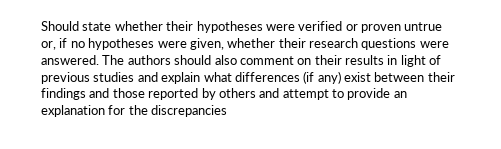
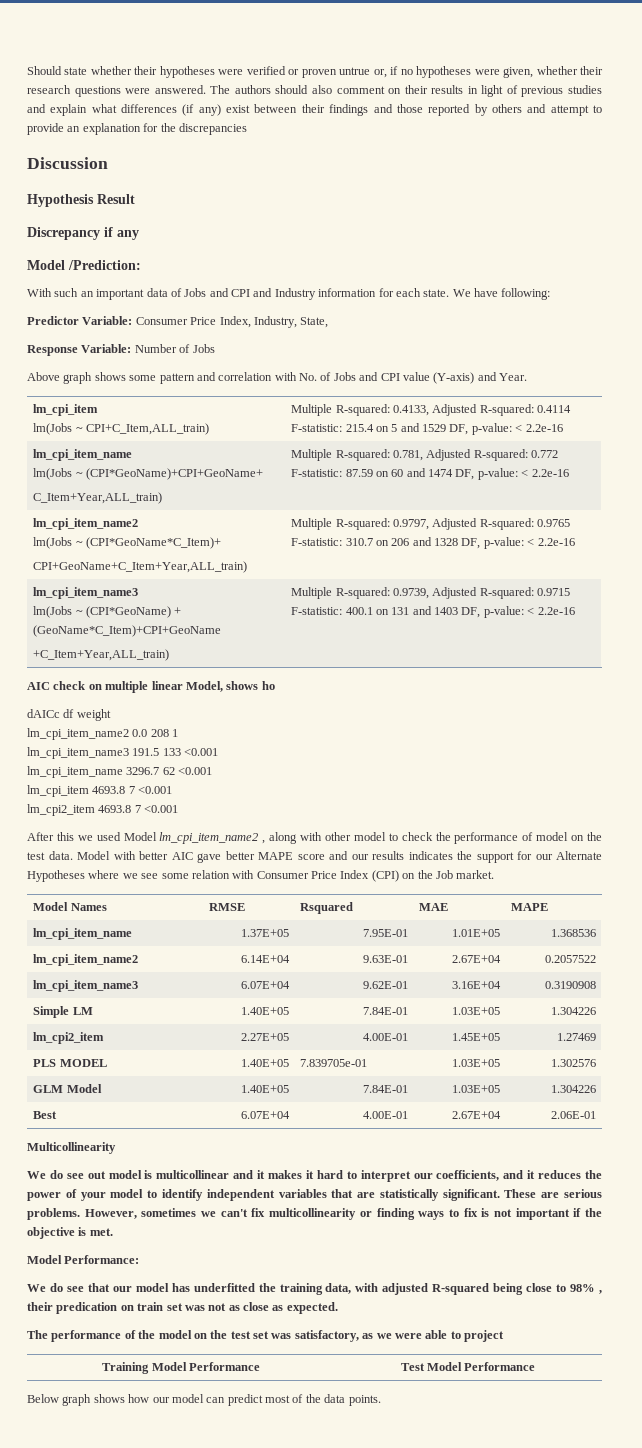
(228, 111) none -> [27,157,108,169] [27,194,135,207] [27,227,139,240] [27,260,141,270] [27,288,551,300] [27,316,329,328] [27,344,215,356] [27,372,527,384] [33,404,99,416] [33,423,209,435] [291,404,572,416] [291,423,563,435] [33,449,133,461] [33,468,263,480] [33,492,163,504] [291,449,559,461] [291,468,569,480] [33,518,139,530] [33,537,221,549] [33,561,248,573] [291,518,571,530] [291,537,575,549] [33,587,139,599] [33,606,182,618] [33,625,222,637] [33,649,170,661] [291,587,571,599] [291,606,575,618] [27,681,275,693] [27,709,111,721] [27,728,179,740] [27,747,219,759] [27,766,213,778] [27,785,173,797] [27,804,179,816] [27,832,603,844] [27,851,602,863] [27,870,495,882] [33,902,107,911] [209,903,246,911] [300,902,354,914] [419,903,449,911] [511,903,549,911] [33,928,133,940] [240,929,289,937] [362,929,408,937] [451,929,500,937] [550,929,596,937] [33,954,139,966] [240,955,290,963] [362,955,408,963] [451,955,501,963] [544,955,596,963] [33,980,139,992] [240,981,290,989] [362,981,408,989] [451,981,501,989] [544,981,596,989] [33,1006,93,1018] [240,1007,289,1015] [362,1007,408,1015] [451,1007,500,1015] [550,1007,596,1015] [33,1032,105,1044] [240,1033,289,1041] [362,1033,408,1041] [451,1033,500,1041] [556,1033,596,1041] [33,1059,107,1067] [240,1059,289,1067] [300,1059,368,1067] [451,1059,500,1067] [550,1059,596,1067] [33,1084,102,1093] [240,1085,289,1093] [362,1085,408,1093] [451,1085,500,1093] [550,1085,596,1093] [33,1111,58,1119] [240,1111,290,1119] [362,1111,408,1119] [451,1111,501,1119] [550,1111,596,1119] [27,1142,116,1154] [27,1170,602,1182] [27,1189,602,1201] [27,1208,602,1220] [27,1227,113,1239] [27,1255,140,1264] [27,1283,603,1295] [27,1302,338,1314] [27,1330,504,1342] [102,1362,260,1374] [400,1362,536,1371] [27,1394,381,1406] // Discussion // Hypothesis Result // Discrepancy if any // Model /Prediction: // With such an important data of Jobs and CPI and Industry information for each state. We have following: // Predictor Variable: Consumer Price Index, Industry, State, // Response Variable: Number of Jobs // Above graph shows some pattern and correlation with No. of Jobs and CPI value (Y-axis) and Year. // lm_cpi_item // lm(Jobs ~ CPI+C_Item,ALL_train) | Multiple R-squared: 0.4133, Adjusted R-squared: 0.4114 F-statistic: 215.4 on 5 and 1529 DF, p-value: < 2.2e-16 // lm_cpi_item_name // lm(Jobs ~ (CPI*GeoName)+CPI+GeoName+ // C_Item+Year,ALL_train) | Multiple R-squared: 0.781, Adjusted R-squared: 0.772 F-statistic: 87.59 on 60 and 1474 DF, p-value: < 2.2e-16 // lm_cpi_item_name2 // lm(Jobs ~ (CPI*GeoName*C_Item)+ // CPI+GeoName+C_Item+Year,ALL_train) | Multiple R-squared: 0.9797, Adjusted R-squared: 0.9765 F-statistic: 310.7 on 206 and 1328 DF, p-value: < 2.2e-16 // lm_cpi_item_name3 // lm(Jobs ~ (CPI*GeoName) + (GeoName*C_Item)+CPI+GeoName // +C_Item+Year,ALL_train) | Multiple R-squared: 0.9739, Adjusted R-squared: 0.9715 F-statistic: 400.1 on 131 and 1403 DF, p-value: < 2.2e-16 // AIC check on multiple linear Model, shows ho // dAICc df weight // lm_cpi_item_name2 0.0 208 1 // lm_cpi_item_name3 191.5 133 <0.001 // lm_cpi_item_name 3296.7 62 <0.001 // lm_cpi_item 4693.8 7 <0.001 // lm_cpi2_item 4693.8 7 <0.001 // After this we used Model lm_cpi_item_name2 , along with other model to check the performance of model on the test data. Model with better AIC gave better MAPE score and our results indicates the support for our Alternate Hypotheses where we see some relation with Consumer Price Index (CPI) on the Job market. // Model Names | RMSE | Rsquared | MAE | MAPE // lm_cpi_item_name | 1.37E+05 | 7.95E-01 | 1.01E+05 | 1.368536 // lm_cpi_item_name2 | 6.14E+04 | 9.63E-01 | 2.67E+04 | 0.2057522 // lm_cpi_item_name3 | 6.07E+04 | 9.62E-01 | 3.16E+04 | 0.3190908 // Simple LM | 1.40E+05 | 7.84E-01 | 1.03E+05 | 1.304226 // lm_cpi2_item | 2.27E+05 | 4.00E-01 | 1.45E+05 | 1.27469 // PLS MODEL | 1.40E+05 | 7.839705e-01 | 1.03E+05 | 1.302576 // GLM Model | 1.40E+05 | 7.84E-01 | 1.03E+05 | 1.304226 // Best | 6.07E+04 | 4.00E-01 | 2.67E+04 | 2.06E-01 // Multicollinearity // We do see out model is multicollinear and it makes it hard to interpret our coefficients, and it reduces the power of your model to identify independent variables that are statistically significant. These are serious problems. However, sometimes we can't fix multicollinearity or finding ways to fix is not important if the objective is met. // Model Performance: // We do see that our model has underfitted the training data, with adjusted R-squared being close to 98% , their predication on train set was not as close as expected. // The performance of the model on the test set was satisfactory, as we were able to project // Training Model Performance | Test Model Performance // Below graph shows how our model can predict most of the data points.

